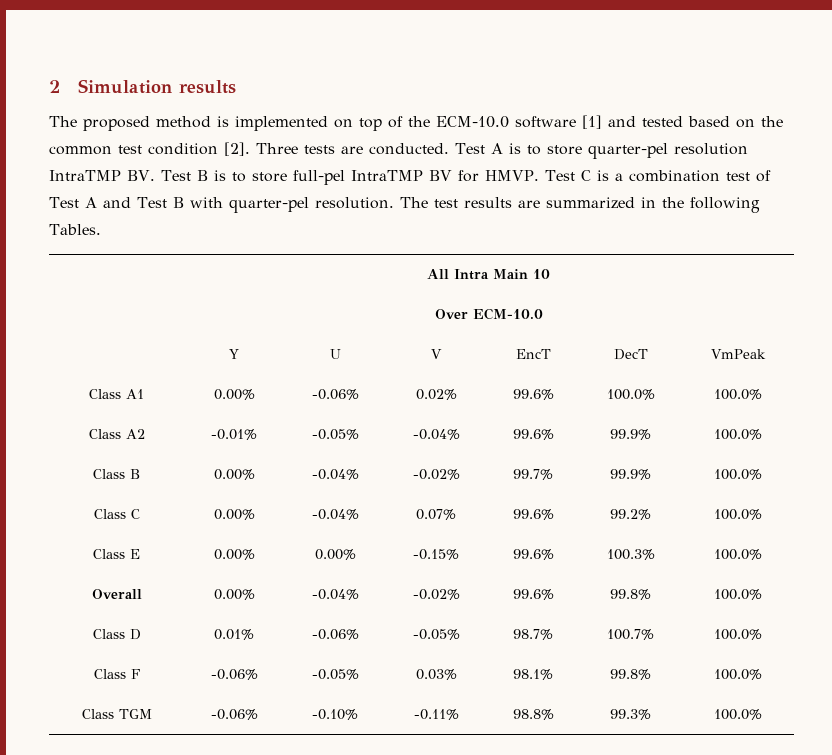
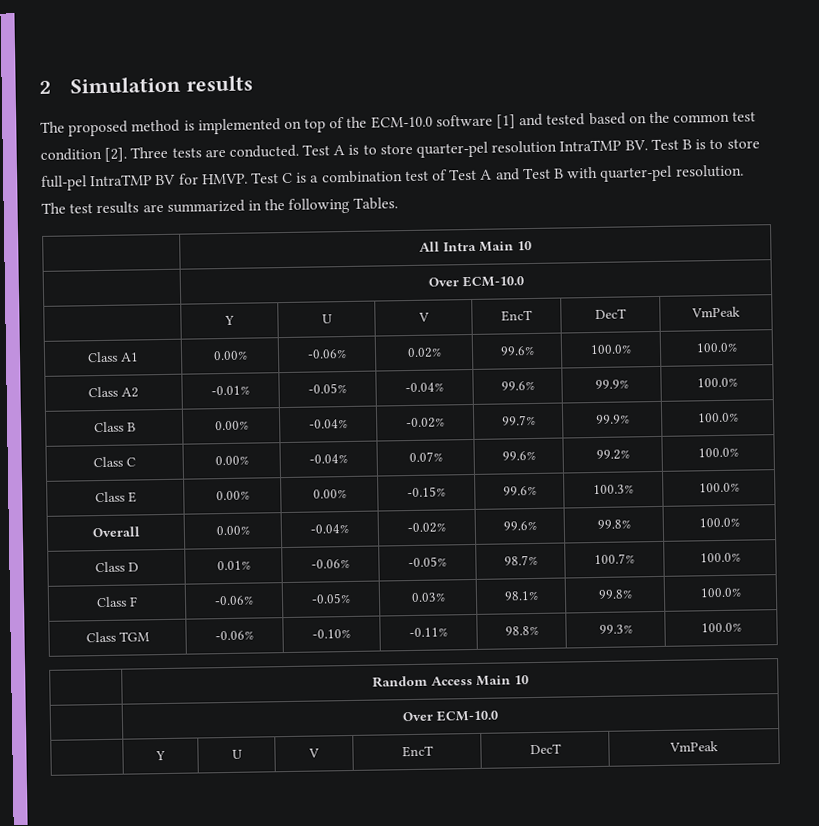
(762, 714) none -> [371,675,529,688] [402,709,499,722] [155,751,166,761] [231,749,243,759] [308,748,320,758] [401,745,434,758] [529,743,562,755] [669,741,719,752] // | Random Access Main 10 // | Over ECM-10.0 // | Y | U | V | EncT | DecT | VmPeak

